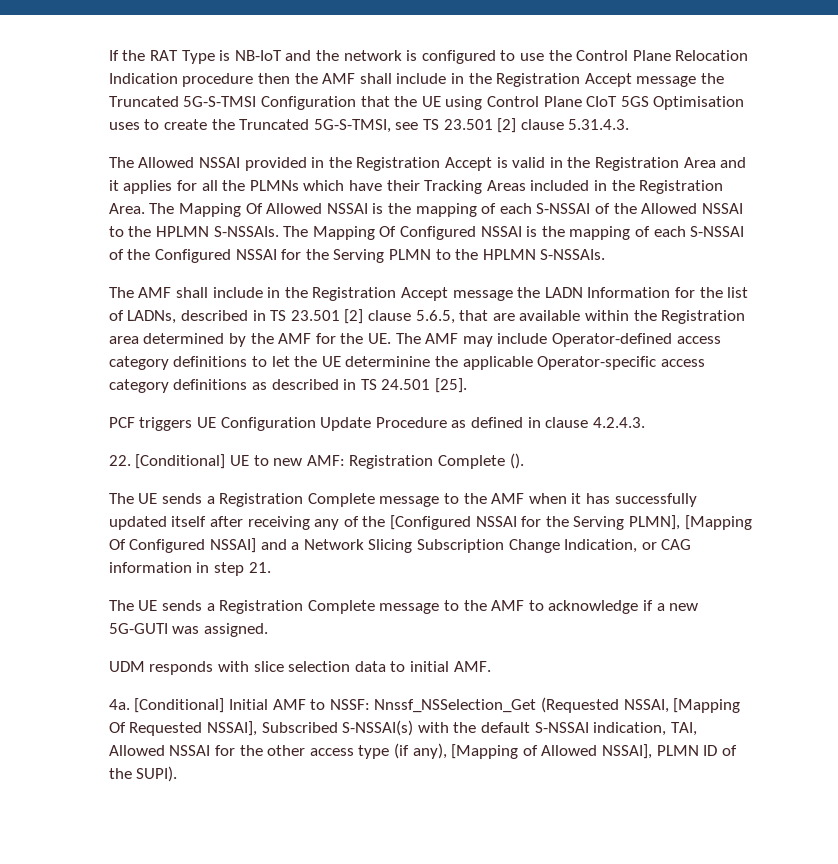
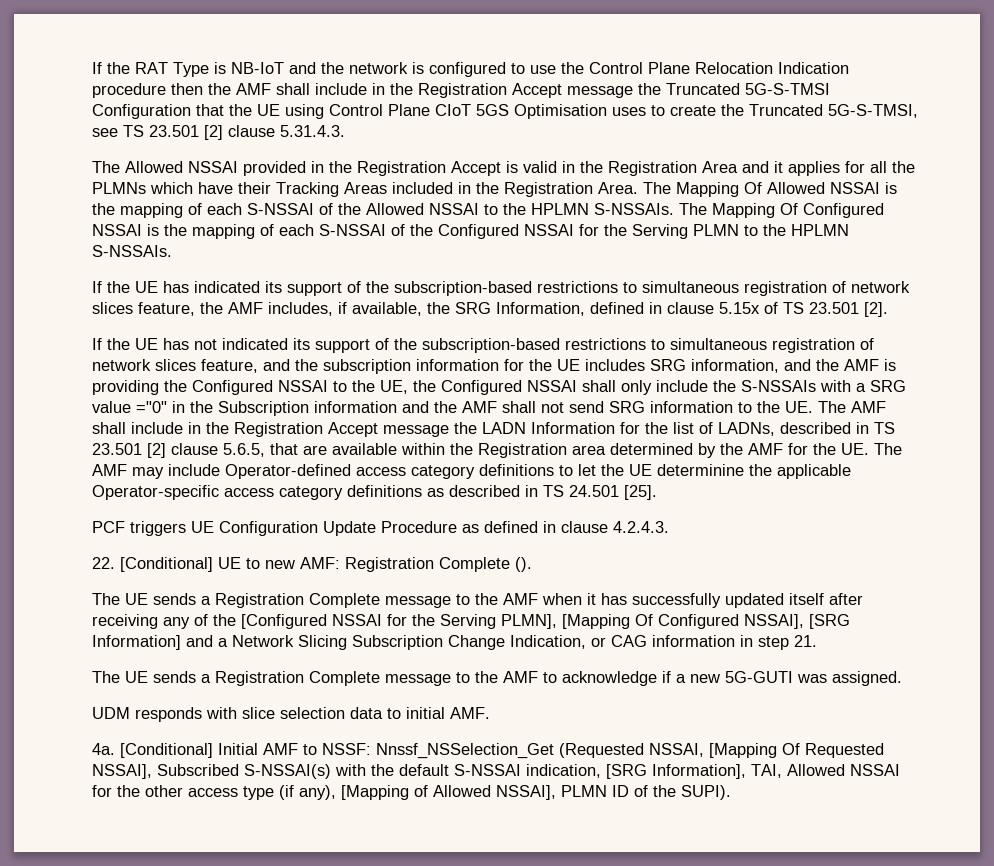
(606, 254) none -> [92,281,911,296] [92,302,889,317] [92,338,875,353] [92,359,897,374] [92,380,907,395] [92,401,814,416] If the UE has indicated its support of the subscription-based restrictions to simultaneous registration of network slices feature, the AMF includes, if available, the SRG Information, defined in clause 5.15x of TS 23.501 [2]. // If the UE has not indicated its support of the subscription-based restrictions to simultaneous registration of network slices feature, and the subscription information for the UE includes SRG information, and the AMF is providing the Configured NSSAI to the UE, the Configured NSSAI shall only include the S-NSSAIs with a SRG value ="0" in the Subscription information and the AMF shall not send SRG information to the UE.
[210,538,257,553] NSSAI] -> [744,614,851,629] [92,635,182,650] NSSAI], [SRG Information]
(667, 729) none -> [606,764,747,779] [SRG Information],

